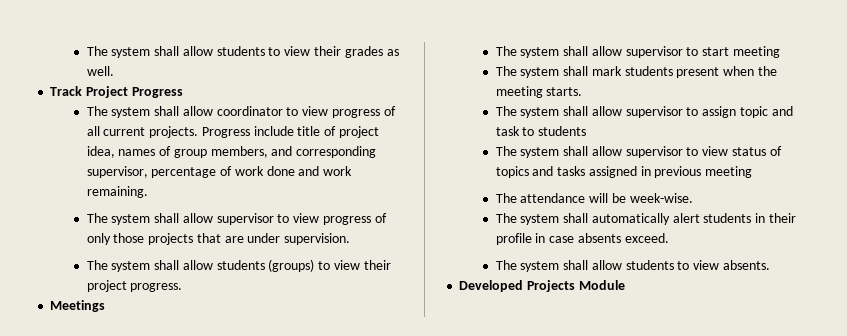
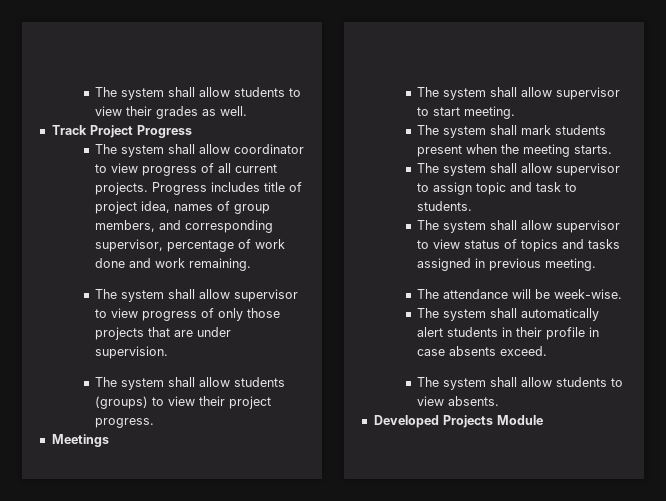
[253,126,294,136] include -> [211,182,261,192] includes
[733,46,781,58] meeting -> [464,106,516,119] meeting.
[538,126,587,136] students -> [417,201,473,211] students.
[705,166,753,178] meeting -> [545,258,597,271] meeting.

